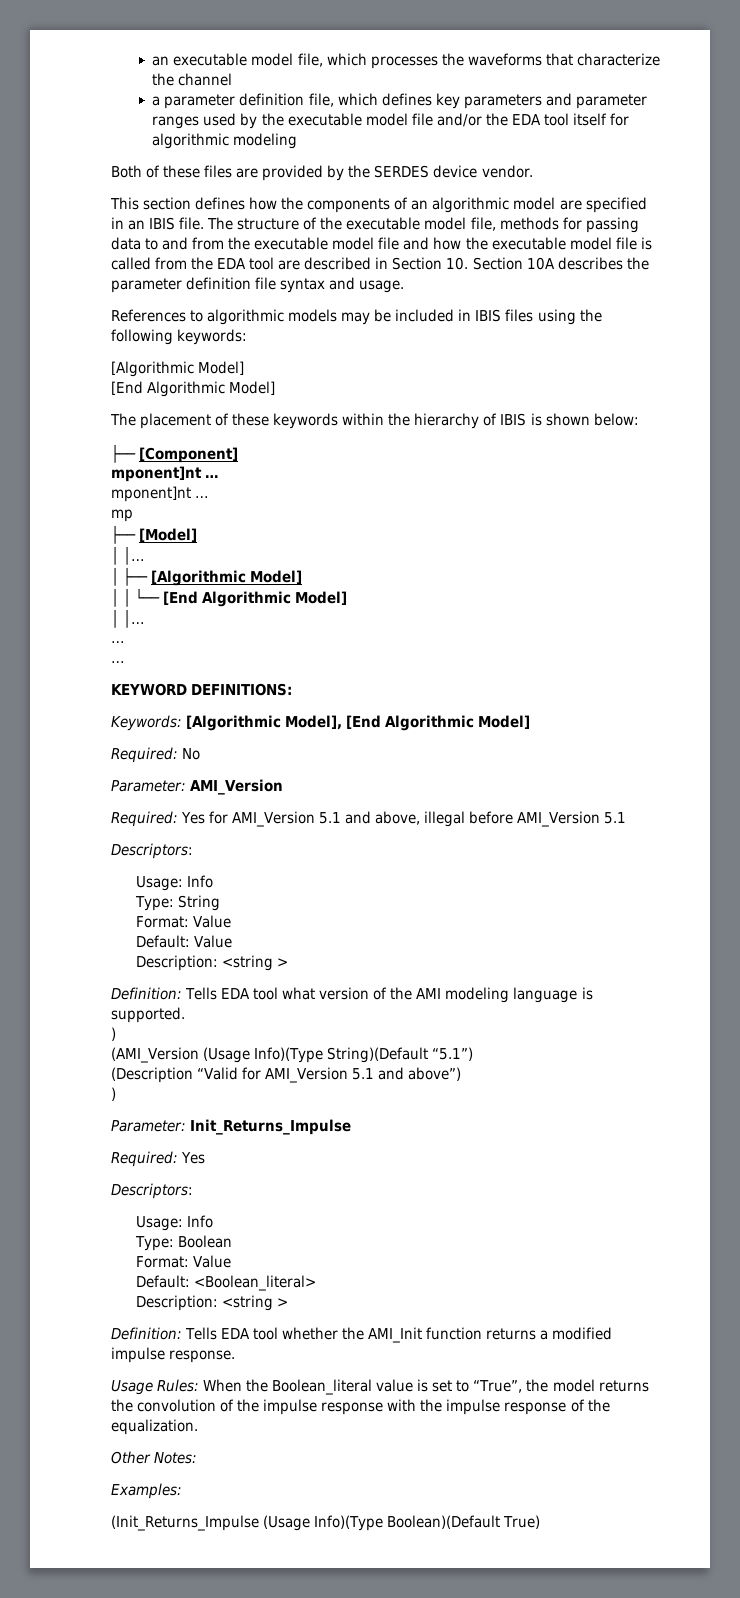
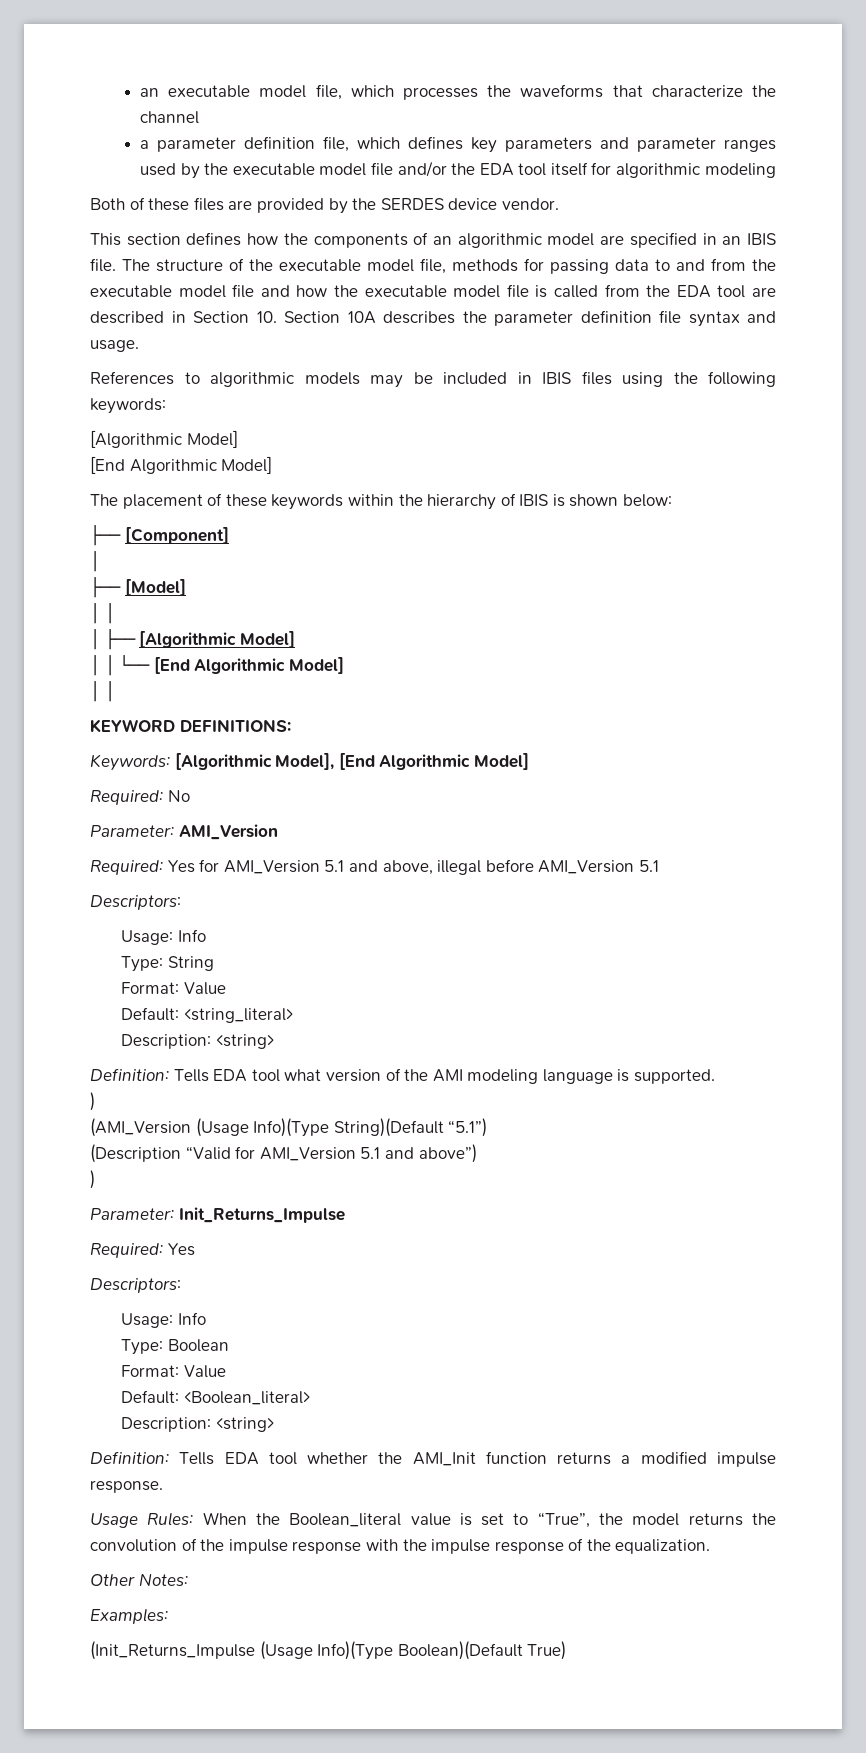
[111,466,220,482] [111,486,210,502] [111,509,133,522] mponent]nt … // mponent]nt … // mp -> [90,551,100,572] │
[123,546,146,565] │… -> [104,603,115,624] │
[123,609,146,628] [111,641,125,643] [111,661,125,663] │… // … // … -> [104,681,115,702] │
[193,935,232,948] [135,955,288,971] Value // Description: <string > -> [183,1008,293,1023] [121,1034,274,1049] <string_literal> // Description: <string>
[221,1295,288,1311] <string > -> [215,1417,274,1432] <string>

